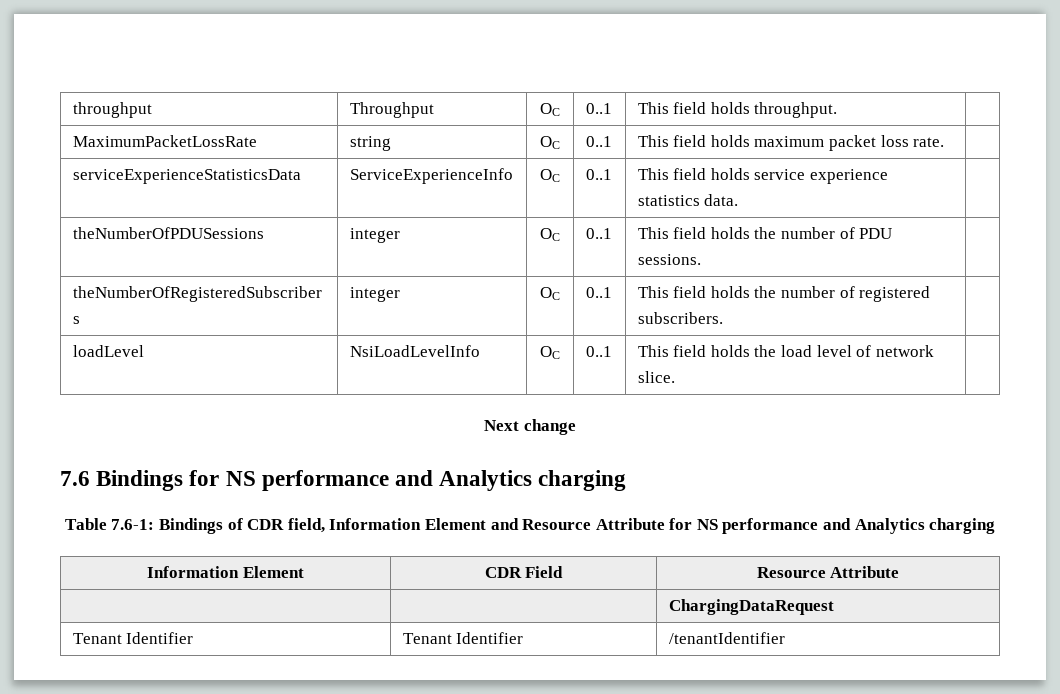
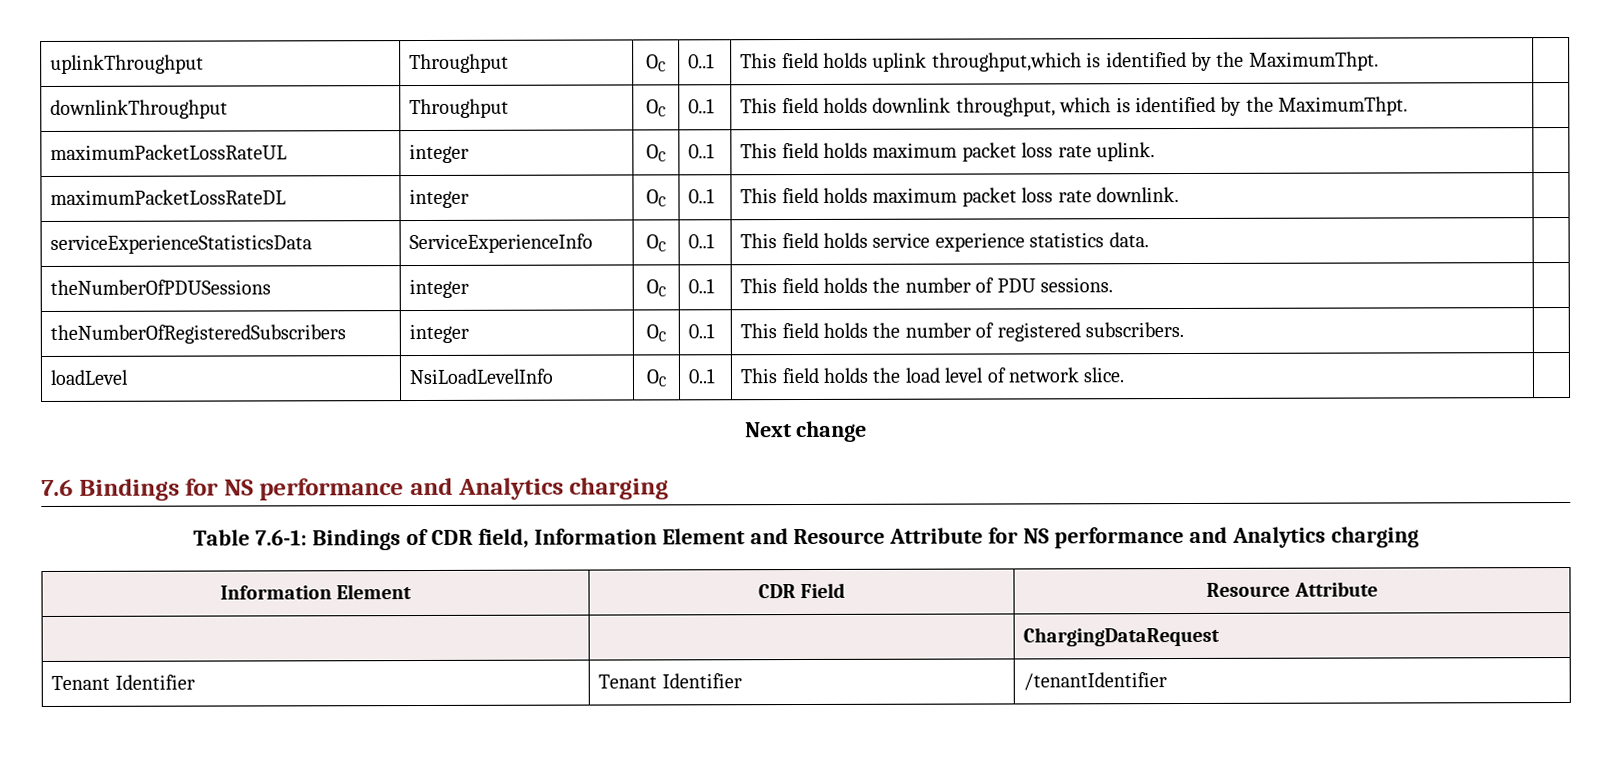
[72,102,152,118] [349,102,434,118] [540,103,560,116] [585,103,612,114] [637,102,838,118] [72,135,257,147] [349,136,391,151] [540,136,560,149] [585,136,612,147] [637,135,945,151] throughput | Throughput | OC | 0..1 | This field holds throughput. | // MaximumPacketLossRate | string | OC | 0..1 | This field holds maximum packet loss rate. -> [50,54,205,74] [409,53,510,74] [646,54,666,72] [688,53,716,69] [740,51,1379,72] [50,99,229,119] [409,98,510,119] [646,99,666,117] [688,98,716,114] [740,96,1409,117] [50,144,288,160] [409,143,470,164] [646,144,666,162] [688,143,716,159] [740,142,1155,162] [50,189,287,205] [409,188,470,209] [646,189,666,207] [688,188,716,204] [740,187,1179,207] uplinkThroughput | Throughput | OC | 0..1 | This field holds uplink throughput,which is identified by the MaximumThpt. | // downlinkThroughput | Throughput | OC | 0..1 | This field holds downlink throughput, which is identified by the MaximumThpt. | // maximumPacketLossRateUL | integer | OC | 0..1 | This field holds maximum packet loss rate uplink. | // maximumPacketLossRateDL | integer | OC | 0..1 | This field holds maximum packet loss rate downlink.

